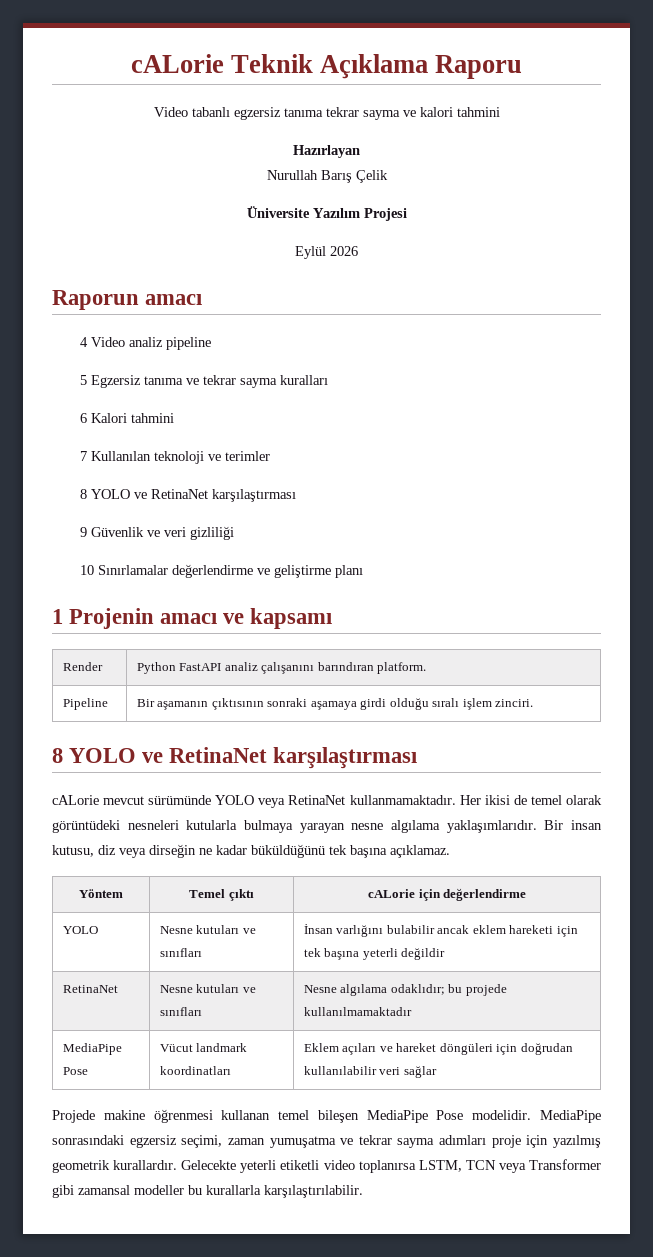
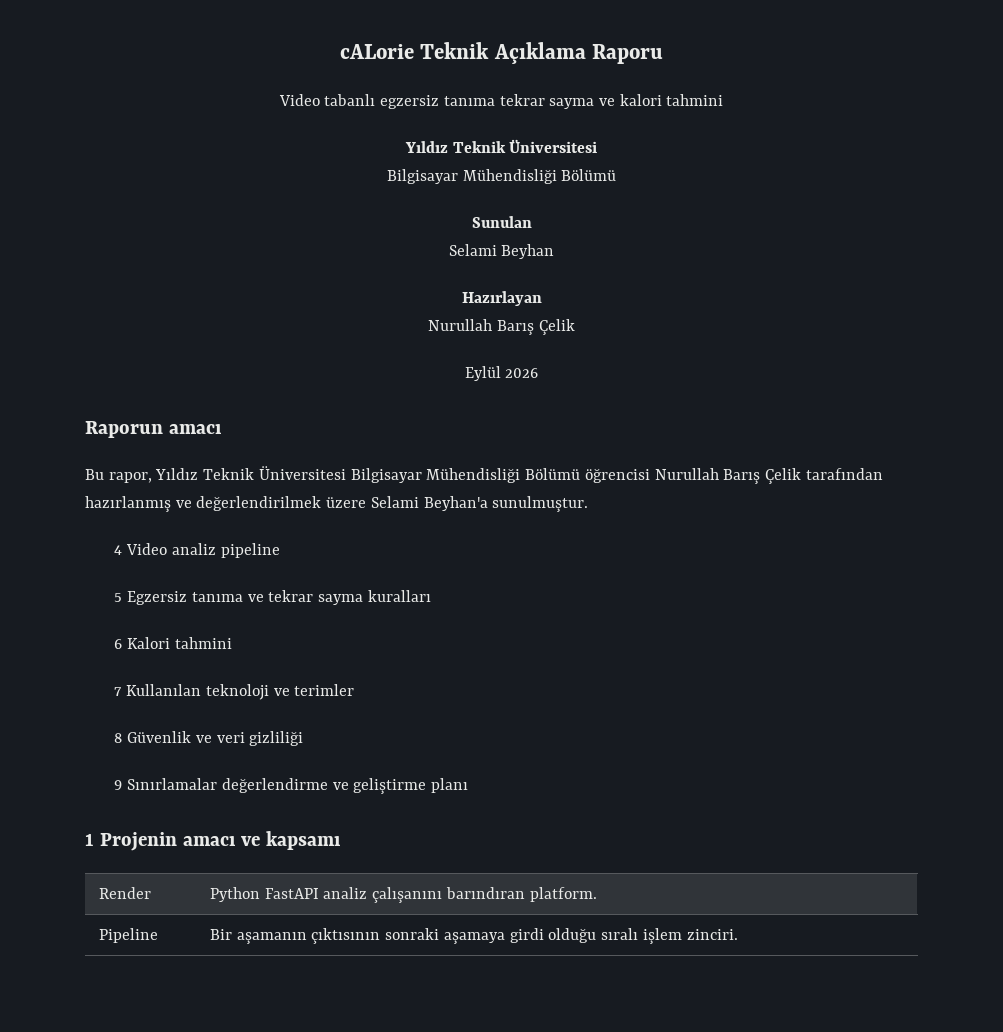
(500, 112) none -> [404,139,598,153] [386,169,617,184] [471,216,532,228] [448,244,555,259] // Yıldız Teknik Üniversitesi // Bilgisayar Mühendisliği Bölümü // Sunulan // Selami Beyhan
[246,206,407,221] // Üniversite Yazılım Projesi -> (575, 327) none
(203, 299) none -> [85,466,883,484] [85,496,589,512] // Bu rapor, Yıldız Teknik Üniversitesi Bilgisayar Mühendisliği Bölümü öğrencisi Nurullah Barış Çelik tarafından hazırlanmış ve değerlendirilmek üzere Selami Beyhan'a sunulmuştur.
[91,489,297,502] [80,527,88,537] YOLO ve RetinaNet karşılaştırması // 9 -> (123, 738) none
[80,565,95,575] 10 -> [114,780,123,790] 9
[52,747,418,769] [52,795,602,808] [52,820,602,833] [52,844,450,858] [79,889,123,898] [189,889,254,901] [367,888,527,901] [62,926,98,934] [159,925,256,934] [159,948,202,957] [303,924,578,937] [303,948,446,960] [62,985,118,993] [159,984,256,993] [159,1007,202,1016] [303,984,507,996] [303,1007,412,1016] [62,1043,122,1055] [62,1067,88,1075] [159,1043,248,1052] [159,1066,231,1075] [303,1043,573,1055] [303,1066,437,1078] [52,1109,601,1123] [52,1135,601,1148] [52,1159,602,1173] [52,1185,363,1198] // 8 YOLO ve RetinaNet karşılaştırması // cALorie mevcut sürümünde YOLO veya RetinaNet kullanmamaktadır. Her ikisi de temel olarak görüntüdeki nesneleri kutularla bulmaya yarayan nesne algılama yaklaşımlarıdır. Bir insan kutusu, diz veya dirseğin ne kadar büküldüğünü tek başına açıklamaz. // Yöntem | Temel çıktı | cALorie için değerlendirme // YOLO | Nesne kutuları ve sınıfları | İnsan varlığını bulabilir ancak eklem hareketi için tek başına yeterli değildir // RetinaNet | Nesne kutuları ve sınıfları | Nesne algılama odaklıdır; bu projede kullanılmamaktadır // MediaPipe Pose | Vücut landmark koordinatları | Eklem açıları ve hareket döngüleri için doğrudan kullanılabilir veri sağlar // Projede makine öğrenmesi kullanan temel bileşen MediaPipe Pose modelidir. MediaPipe sonrasındaki egzersiz seçimi, zaman yumuşatma ve tekrar sayma adımları proje için yazılmış geometrik kurallardır. Gelecekte yeterli etiketli video toplanırsa LSTM, TCN veya Transformer gibi zamansal modeller bu kurallarla karşılaştırılabilir. -> (738, 934) none

